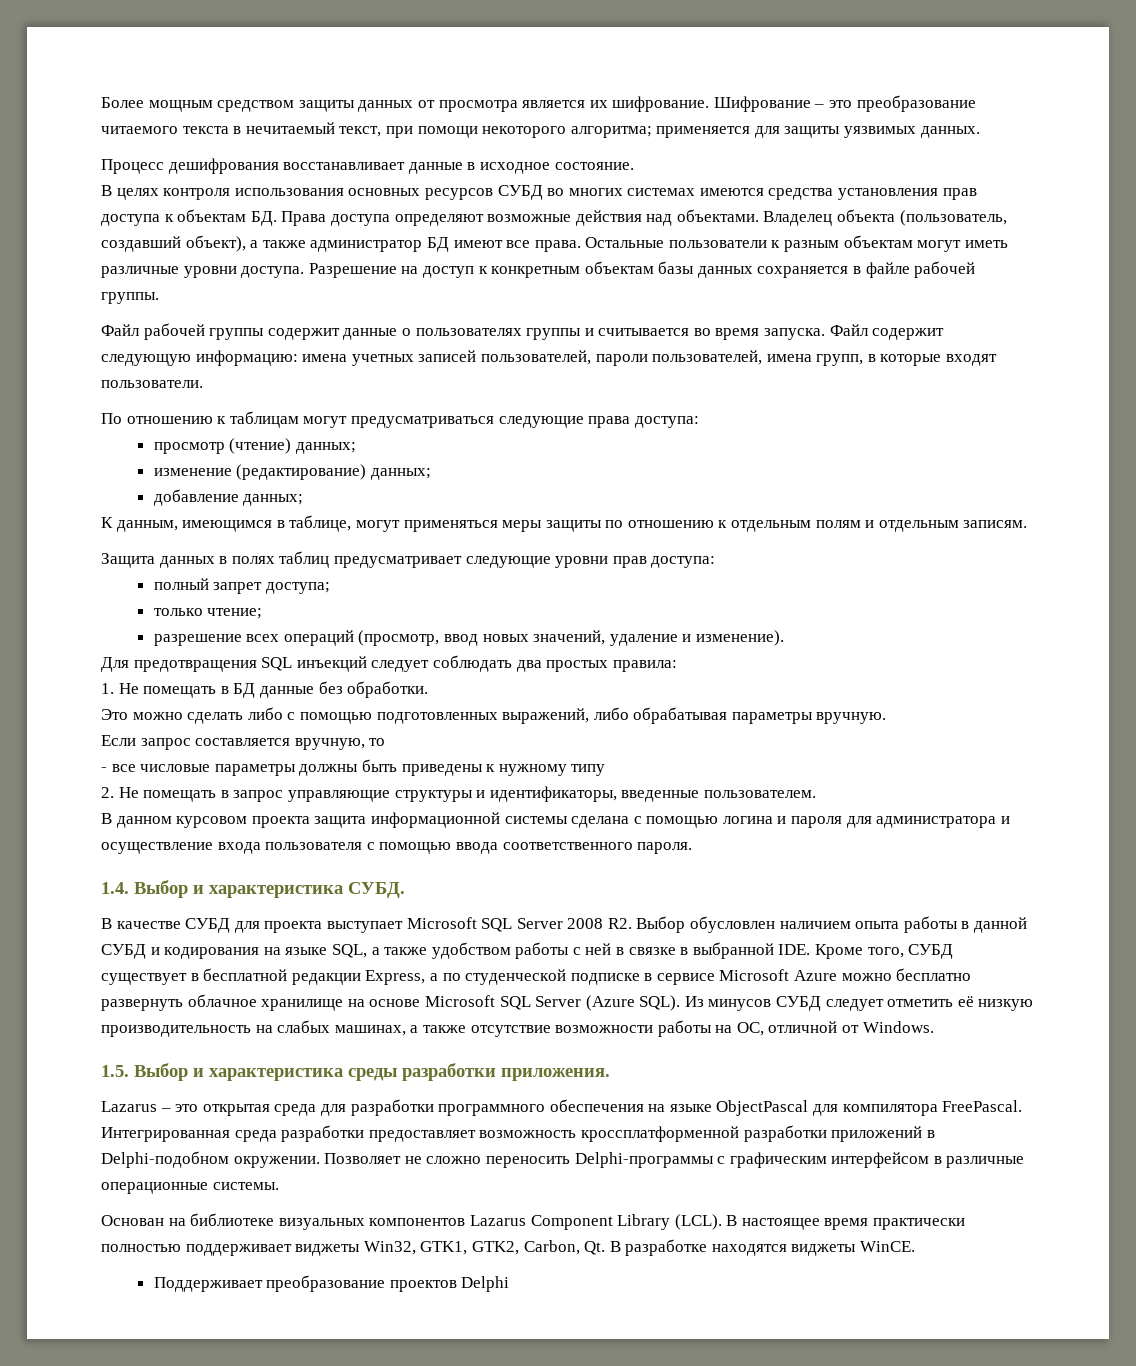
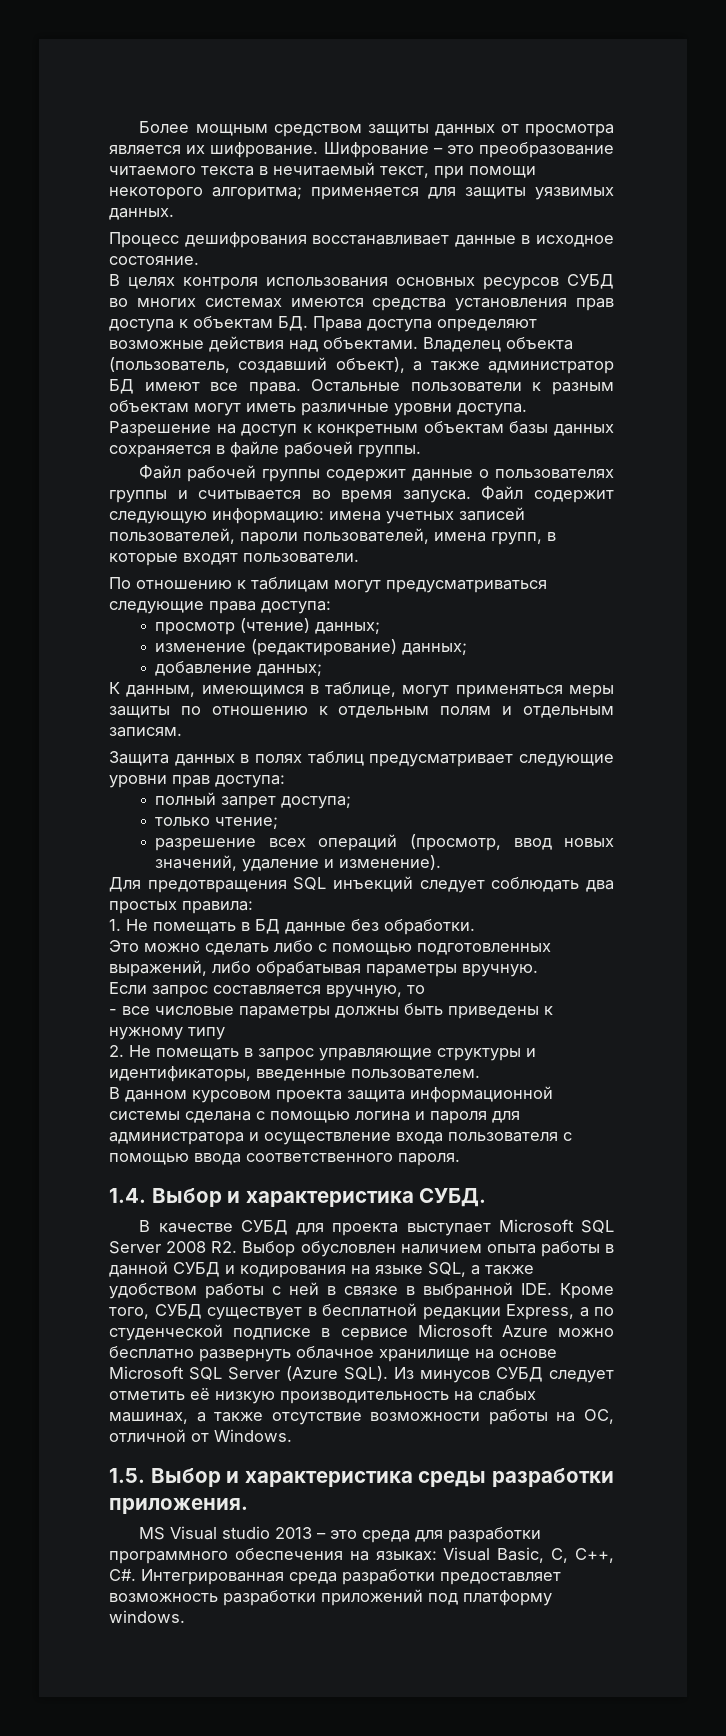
[101,1101,270,1116] Lazarus – это открытая -> [139,1526,358,1540] MS Visual studio 2013 – это
[669,1100,1023,1116] языке ObjectPascal для компилятора FreePascal. -> [375,1547,614,1563] [109,1569,136,1581] языках: Visual Basic, C, C++, C#.
[580,1126,739,1142] кроссплатформенной -> (218, 1597) none
[926,1130,935,1138] [101,1151,1025,1168] [101,1182,279,1194] [101,1213,966,1230] [101,1239,916,1256] [153,1275,510,1292] в Delphi-подобном окружении. Позволяет не сложно переносить Delphi-программы с графическим интерфейсом в различные операционные системы. // Основан на библиотеке визуальных компонентов Lazarus Component Library (LCL). В настоящее время практически полностью поддерживает виджеты Win32, GTK1, GTK2, Carbon, Qt. В разработке находятся виджеты WinCE. // Поддерживает преобразование проектов Delphi -> [428,1590,552,1606] [109,1610,185,1623] под платформу windows.

